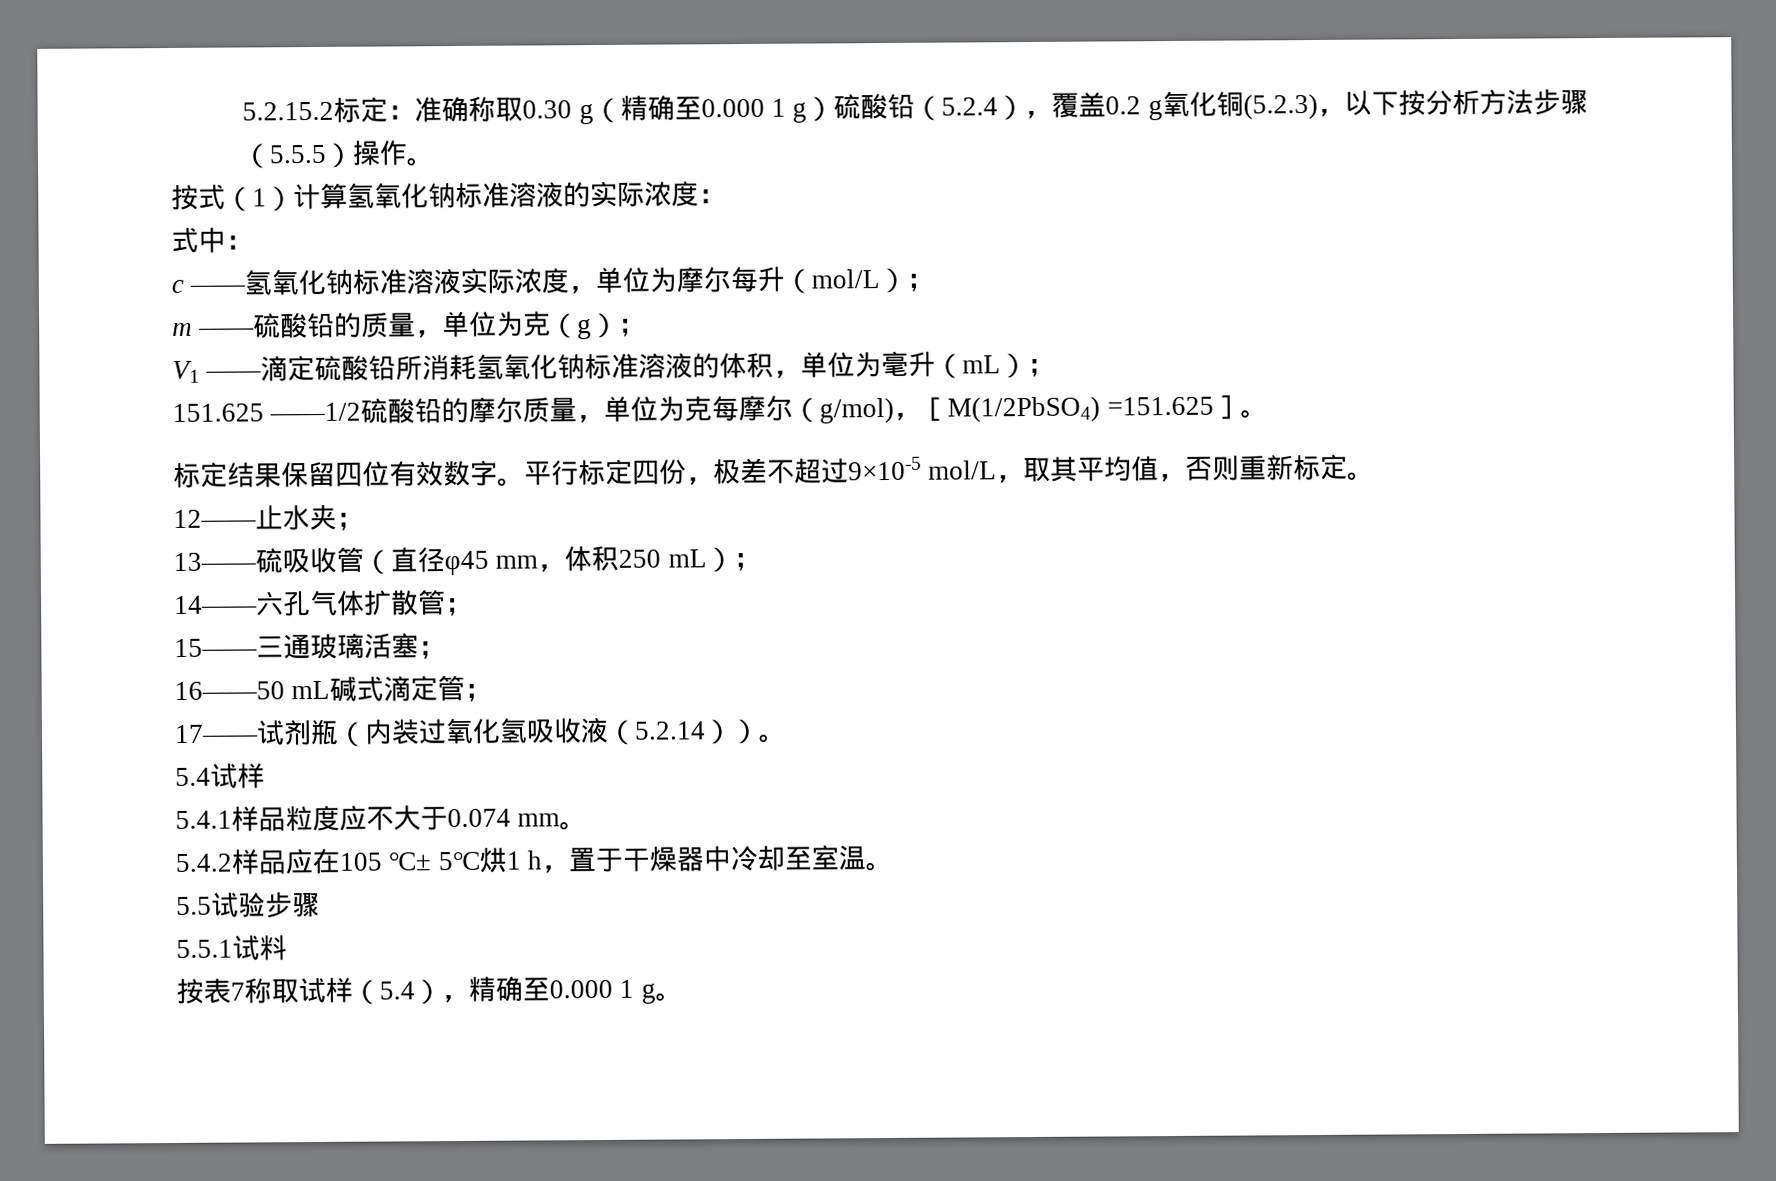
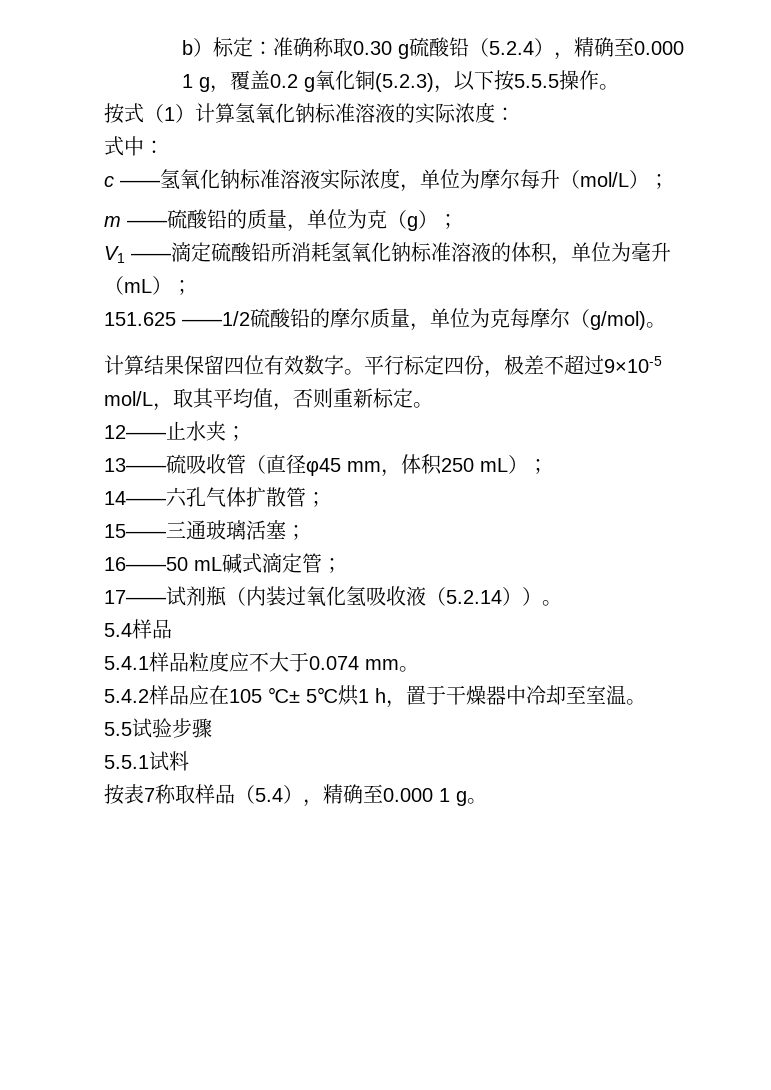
[242,101,335,121] 5.2.15.2 -> [182,38,214,57] b）
[592,92,1026,124] （精确至0.000 1 g）硫酸铅（5.2.4） -> [409,37,685,60] [182,74,211,92] 硫酸铅（5.2.4），精确至0.000 1 g
[1424,89,1588,116] [242,142,355,169] 分析方法步骤（5.5.5） -> [514,74,560,88] 5.5.5
[893,394,1268,423] [173,461,228,488] ，［M(1/2PbSO4) =151.625］。 // 标定 -> [646,322,666,328] [104,355,144,375] 。 // 计算
[210,763,265,789] 试样 -> [132,619,172,639] 样品
[298,977,353,1004] 试样 -> [195,784,235,804] 样品

